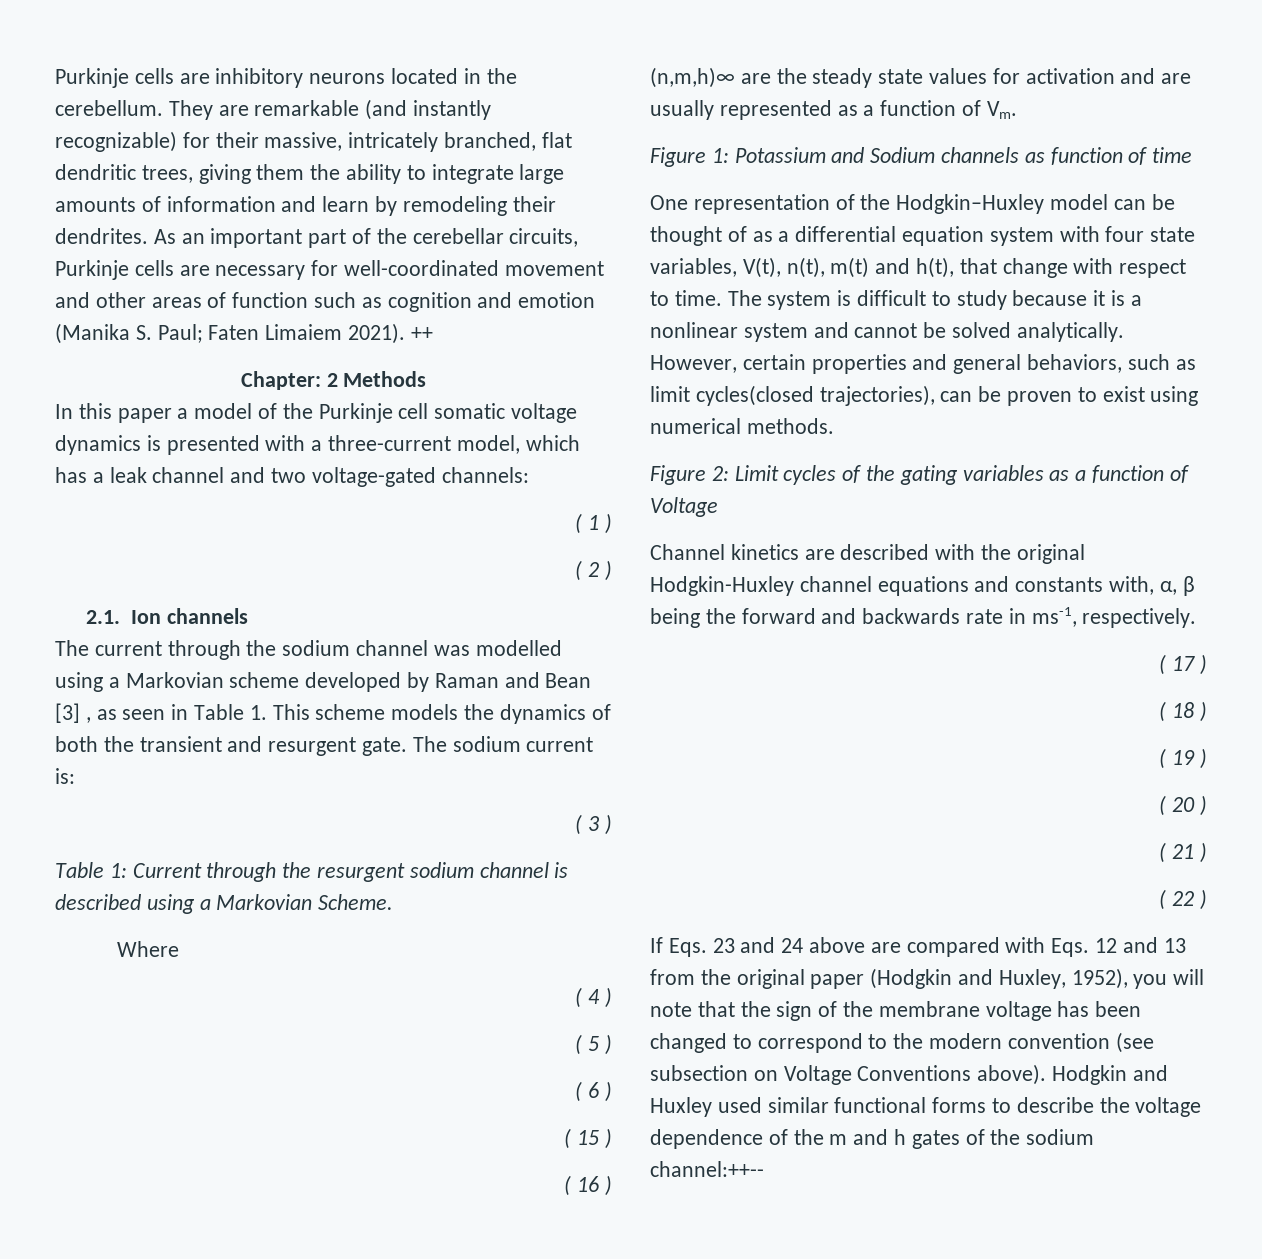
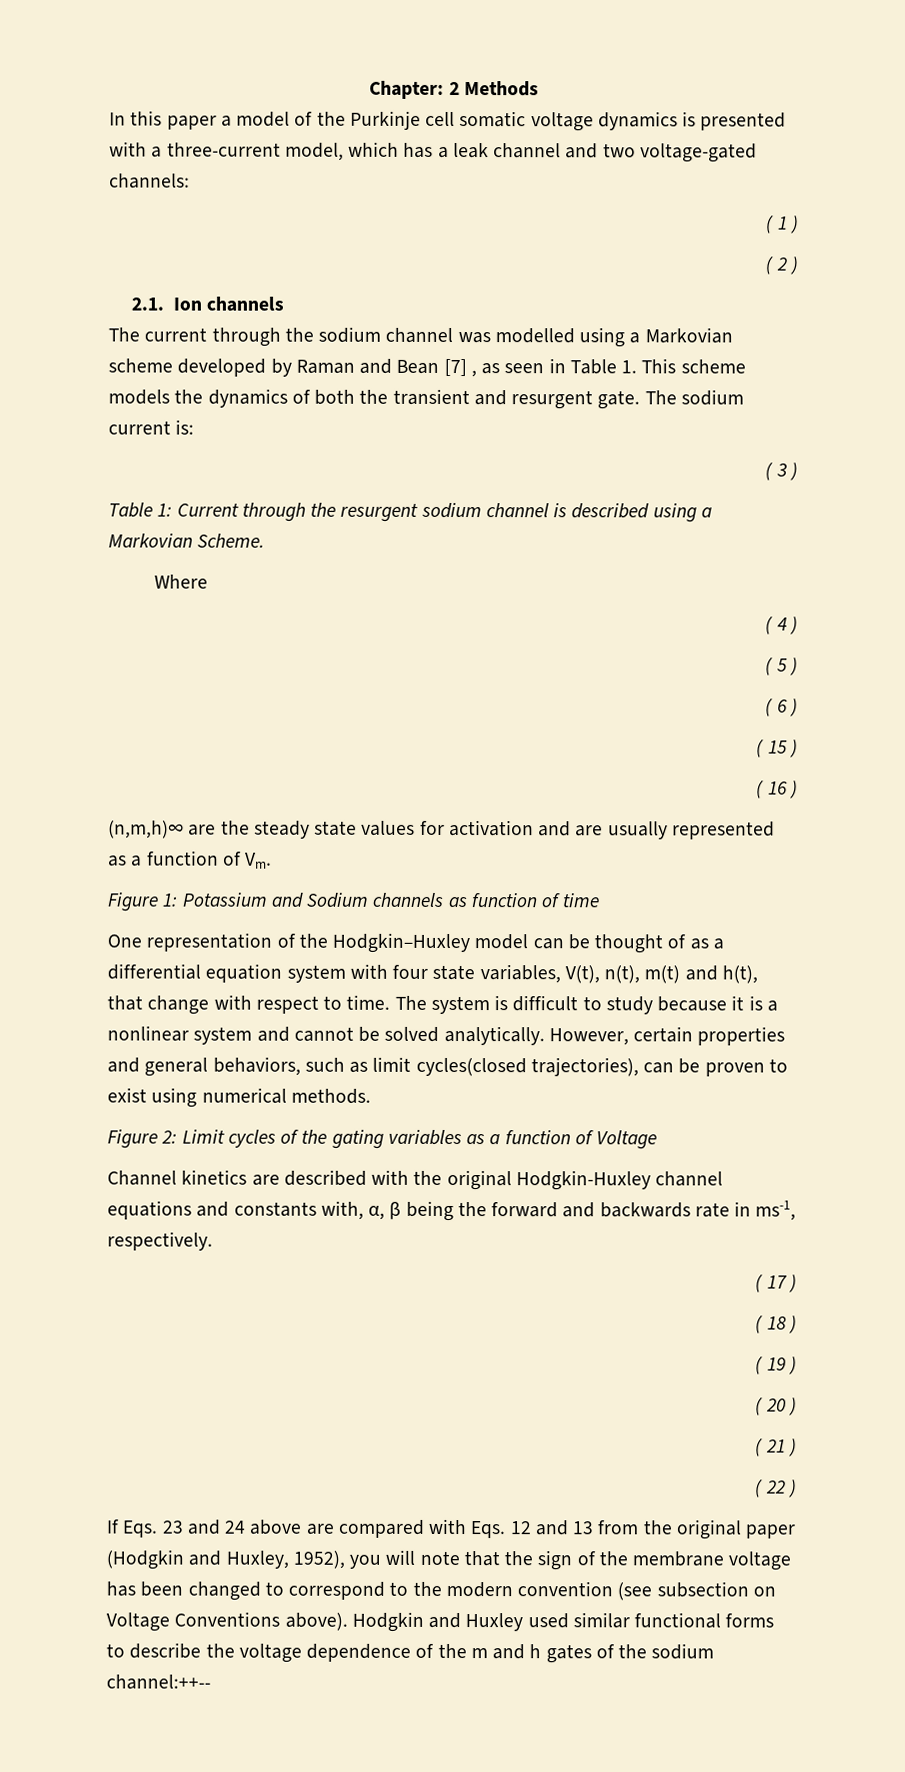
[55,68,517,88] [55,99,492,120] [55,131,572,152] [55,164,565,184] [55,196,556,216] [55,228,579,248] [55,260,604,280] [55,292,596,312] [55,323,433,344] Purkinje cells are inhibitory neurons located in the cerebellum. They are remarkable (and instantly recognizable) for their massive, intricately branched, flat dendritic trees, giving them the ability to integrate large amounts of information and learn by remodeling their dendrites. As an important part of the cerebellar circuits, Purkinje cells are necessary for well-coordinated movement and other areas of function such as cognition and emotion (Manika S. Paul; Faten Limaiem 2021). ++ // -> (369, 89) none
[55,703,80,723] [3] -> [443,358,467,377] [7]

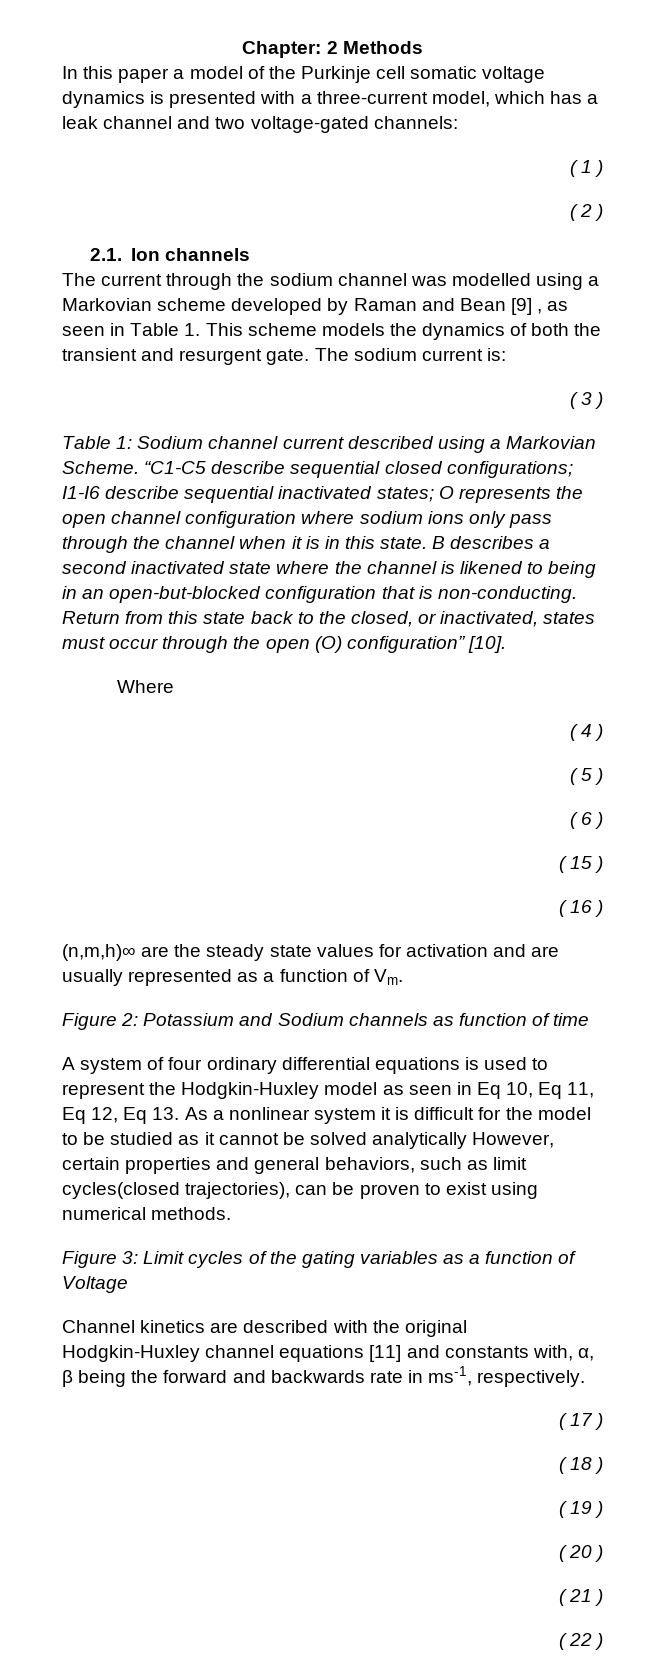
[443,358,467,377] [7] -> [510,298,532,315] [9]
[176,502,568,522] Current through the resurgent sodium channel is -> [137,436,344,449] Sodium channel current
(266, 540) none -> [144,461,573,478] [62,486,583,503] [62,511,552,528] [62,536,551,553] [62,561,597,578] [62,586,577,603] [62,611,596,627] [62,636,506,653] “C1-C5 describe sequential closed configurations; I1-I6 describe sequential inactivated states; O represents the open channel configuration where sodium ions only pass through the channel when it is in this state. B describes a second inactivated state where the channel is likened to being in an open-but-blocked configuration that is non-conducting. Return from this state back to the closed, or inactivated, states must occur through the open (O) configuration” [10].
[162,893,178,907] 1: -> [121,1013,139,1026] 2:
[107,932,724,954] [107,963,758,984] [107,994,778,1015] [107,1025,290,1045] One representation of the Hodgkin–Huxley model can be thought of as a differential equation system with four state variables, V(t), n(t), m(t) and h(t), that change with respect to time. The system is difficult to study because it is a nonlinear system and -> [62,1057,549,1074] [62,1082,595,1099] [62,1107,591,1124] [62,1132,215,1145] A system of four ordinary differential equations is used to represent the Hodgkin-Huxley model as seen in Eq 10, Eq 11, Eq 12, Eq 13. As a nonlinear system it is difficult for the model to be studied as it
[443,1025,545,1046] analytically. -> [372,1132,468,1149] analytically
[161,1130,178,1144] 2: -> [122,1251,139,1264] 3:
(192, 1210) none -> [369,1345,402,1362] [11]
[106,1518,796,1540] [106,1549,792,1571] [106,1581,776,1601] [106,1611,775,1632] [106,1642,715,1664] [106,1674,211,1690] // If Eqs. 23 and 24 above are compared with Eqs. 12 and 13 from the original paper (Hodgkin and Huxley, 1952), you will note that the sign of the membrane voltage has been changed to correspond to the modern convention (see subsection on Voltage Conventions above). Hodgkin and Huxley used similar functional forms to describe the voltage dependence of the m and h gates of the sodium channel:++-- -> (603, 1641) none

